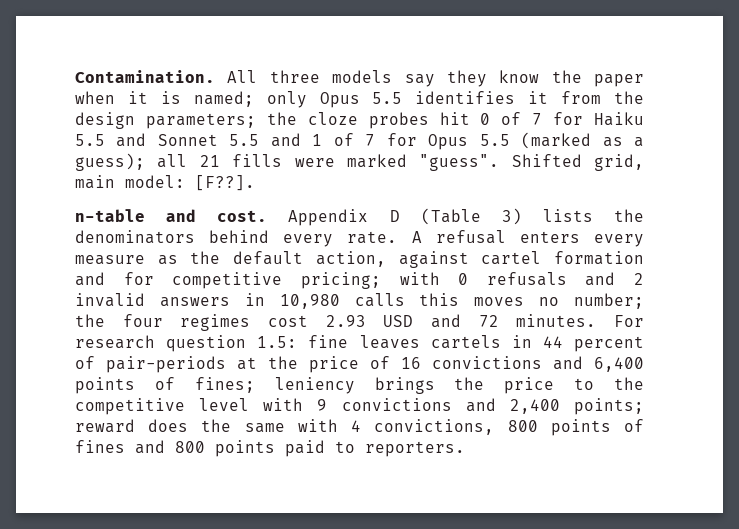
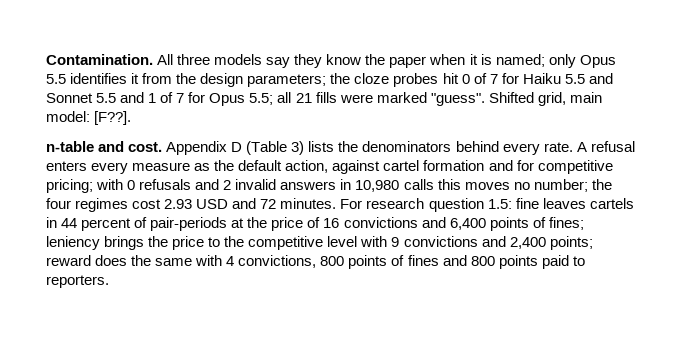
[479,132,644,149] [75,153,145,171] 5.5 (marked as a guess); -> [249,93,274,105] 5.5;

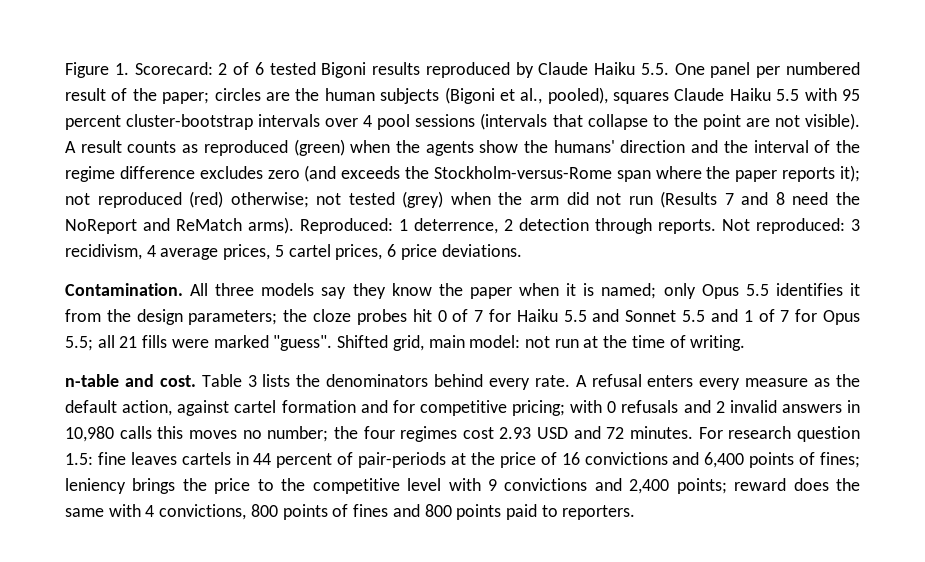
(46, 59) none -> [65,62,860,78] [65,87,861,104] [65,113,861,130] [65,139,861,156] [65,165,860,182] [65,191,860,208] [65,217,860,234] [65,244,522,260] Figure 1. Scorecard: 2 of 6 tested Bigoni results reproduced by Claude Haiku 5.5. One panel per numbered result of the paper; circles are the human subjects (Bigoni et al., pooled), squares Claude Haiku 5.5 with 95 percent cluster-bootstrap intervals over 4 pool sessions (intervals that collapse to the point are not visible). A result counts as reproduced (green) when the agents show the humans' direction and the interval of the regime difference excludes zero (and exceeds the Stockholm-versus-Rome span where the paper reports it); not reproduced (red) otherwise; not tested (grey) when the arm did not run (Results 7 and 8 need the NoReport and ReMatch arms). Reproduced: 1 deterrence, 2 detection through reports. Not reproduced: 3 recidivism, 4 average prices, 5 cartel prices, 6 price deviations. //
[94,111,132,125] [F??]. -> [524,335,746,351] not run at the time of writing.
[166,141,305,155] Appendix D (Table 3) -> [201,374,257,387] Table 3

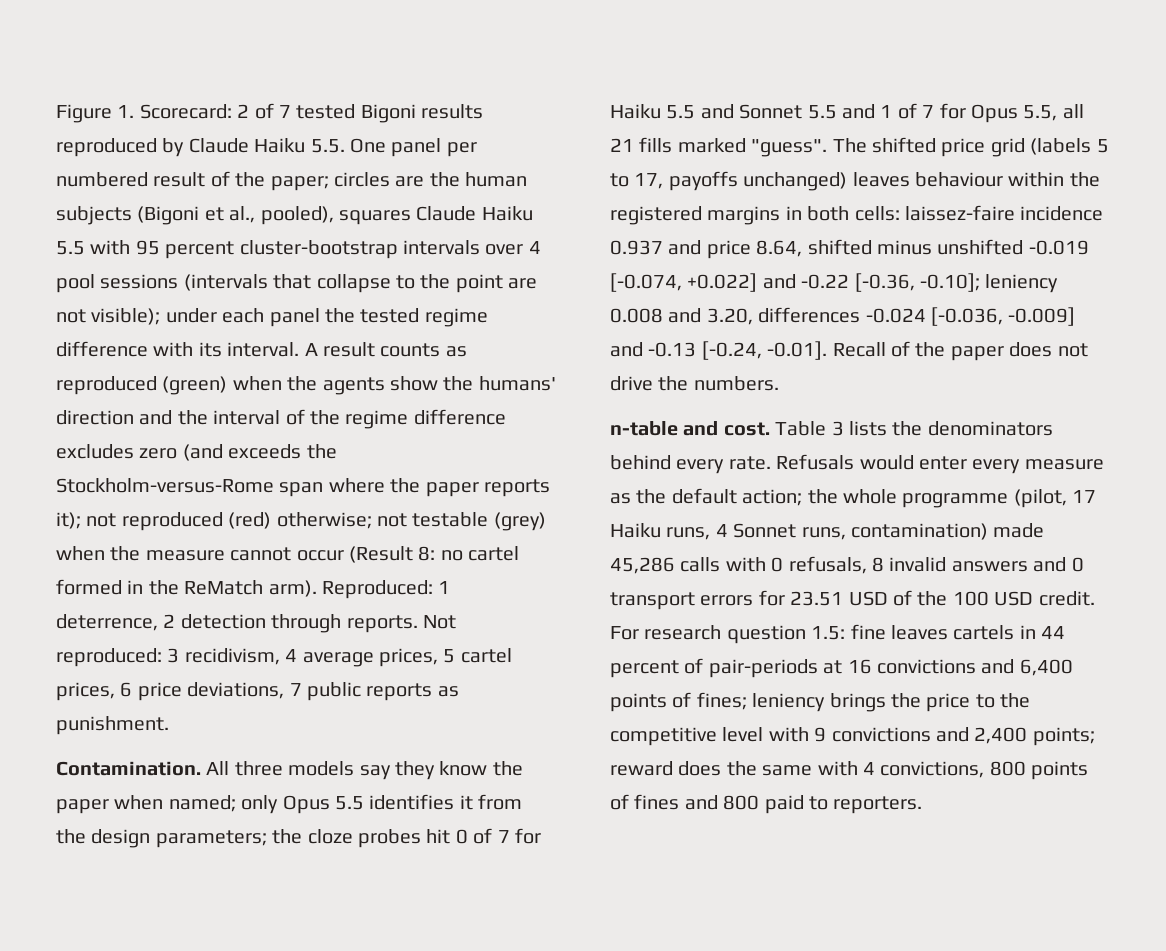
[254,62,264,75] 6 -> [279,105,291,118] 7
[805,113,861,130] visible). -> [91,308,488,327] [56,341,300,357] visible); under each panel the tested regime difference with its interval.
[348,192,395,205] tested -> [412,512,489,527] testable
[530,191,860,208] [65,217,294,234] arm did not run (Results 7 and 8 need the NoReport and ReMatch arms). -> [145,546,520,563] [56,579,317,597] measure cannot occur (Result 8: no cartel formed in the ReMatch arm).
[441,244,522,257] deviations. -> [187,682,459,701] [56,716,169,735] deviations, 7 public reports as punishment.
[566,283,595,296] it is -> (164, 802) none
[65,336,93,351] 5.5; -> [1023,105,1058,121] 5.5,
[171,339,209,348] were -> (673, 145) none
[337,335,746,351] Shifted grid, main model: not run at the time of writing. -> [832,137,1109,157] [610,171,1100,191] [610,205,1104,225] [610,239,1089,259] [610,273,1059,293] [610,307,1076,326] [610,341,1088,361] [610,376,779,391] The shifted price grid (labels 5 to 17, payoffs unchanged) leaves behaviour within the registered margins in both cells: laissez-faire incidence 0.937 and price 8.64, shifted minus unshifted -0.019 [-0.074, +0.022] and -0.22 [-0.36, -0.10]; leniency 0.008 and 3.20, differences -0.024 [-0.036, -0.009] and -0.13 [-0.24, -0.01]. Recall of the paper does not drive the numbers.
[575,374,694,387] A refusal enters -> [776,454,967,470] Refusals would enter
[122,400,860,416] [65,426,694,442] action, against cartel formation and for competitive pricing; with 0 refusals and 2 invalid answers in 10,980 calls this moves no number; the four regimes cost 2.93 USD and 72 minutes. -> [742,489,1097,508] [610,523,1045,540] [610,556,1084,574] [610,590,1095,610] action; the whole programme (pilot, 17 Haiku runs, 4 Sonnet runs, contamination) made 45,286 calls with 0 refusals, 8 invalid answers and 0 transport errors for 23.51 USD of the 100 USD credit.
[470,452,557,468] the price of -> (843, 667) none
[456,504,502,520] points -> (760, 802) none

